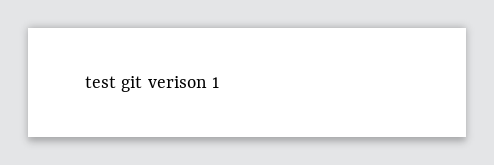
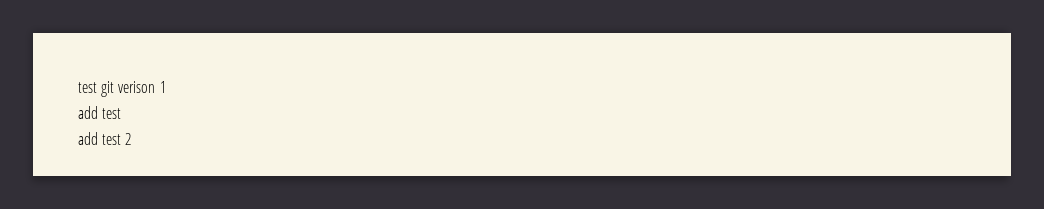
(219, 82) none -> [78,106,122,119] [78,132,132,145] // add test // add test 2

